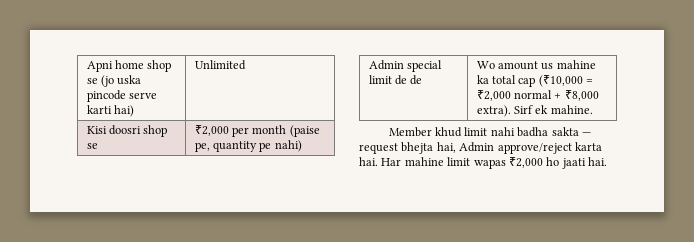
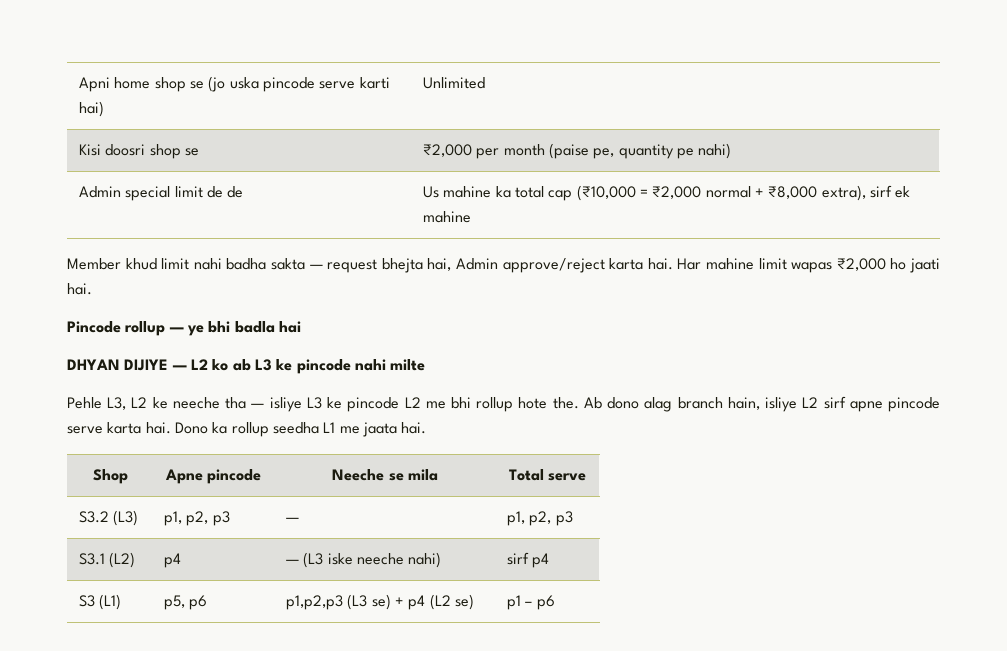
[476,61,554,70] Wo amount us -> [423,186,440,198] Us
[476,105,593,117] extra). Sirf ek mahine. -> [821,185,911,201] [423,211,472,223] extra), sirf ek mahine
(607, 161) none -> [67,321,301,336] [67,359,426,374] [67,396,941,412] [67,422,427,437] [92,469,128,484] [164,469,262,484] [332,469,438,481] [508,469,587,481] [79,510,139,526] [164,511,230,526] [286,517,300,522] [507,511,573,526] [79,552,136,568] [164,553,182,568] [286,552,442,568] [507,552,550,568] [79,594,122,610] [164,595,208,610] [286,594,475,610] [507,595,555,610] // Pincode rollup — ye bhi badla hai // DHYAN DIJIYE — L2 ko ab L3 ke pincode nahi milte // Pehle L3, L2 ke neeche tha — isliye L3 ke pincode L2 me bhi rollup hote the. Ab dono alag branch hain, isliye L2 sirf apne pincode serve karta hai. Dono ka rollup seedha L1 me jaata hai. // Shop | Apne pincode | Neeche se mila | Total serve // S3.2 (L3) | p1, p2, p3 | — | p1, p2, p3 // S3.1 (L2) | p4 | — (L3 iske neeche nahi) | sirf p4 // S3 (L1) | p5, p6 | p1,p2,p3 (L3 se) + p4 (L2 se) | p1 – p6

